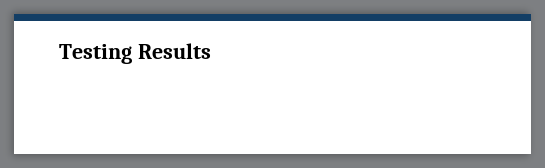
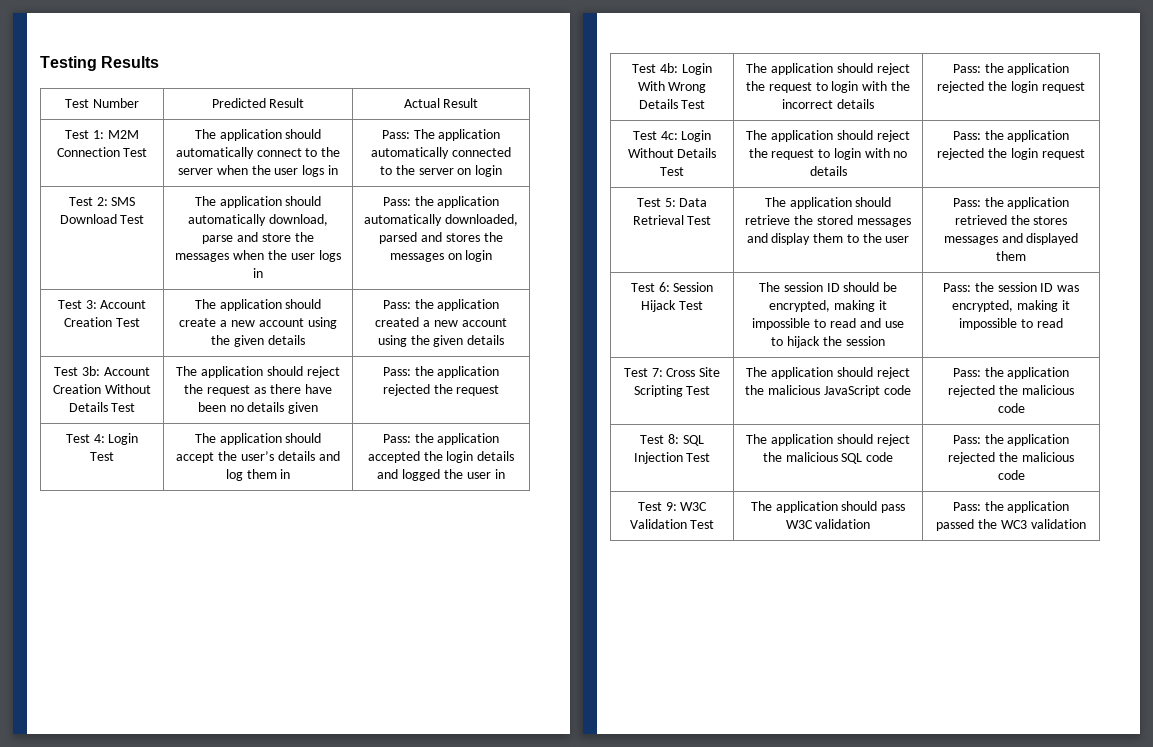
(211, 51) none -> [65,98,139,108] [211,98,305,108] [403,98,479,108] [65,130,139,139] [56,147,148,157] [194,129,322,141] [175,147,341,159] [178,165,338,177] [381,129,501,141] [371,147,511,159] [379,165,503,177] [68,197,136,206] [59,214,145,224] [194,196,322,208] [188,214,328,226] [202,232,314,244] [175,250,341,262] [253,268,263,278] [382,196,500,208] [364,214,518,226] [379,232,503,244] [389,250,493,262] [57,300,147,309] [64,317,140,327] [194,299,322,311] [179,317,337,329] [211,335,305,347] [382,299,500,311] [375,317,507,327] [377,335,505,347] [54,366,150,376] [53,384,151,394] [68,402,136,412] [176,366,340,378] [184,384,332,396] [197,402,319,414] [382,366,500,378] [382,384,500,396] [65,433,139,445] [90,452,114,461] [194,433,322,445] [176,451,340,463] [225,469,291,481] [382,433,500,445] [367,451,515,463] [377,469,505,481] [632,63,712,75] [637,81,707,93] [638,99,706,109] [746,63,910,75] [746,81,910,93] [782,99,874,109] [952,63,1070,75] [937,81,1085,93] [632,130,712,142] [627,148,717,158] [660,167,684,176] [746,130,910,142] [748,148,908,160] [809,166,847,176] [952,130,1070,142] [937,148,1085,160] [636,198,708,207] [632,215,712,225] [764,197,892,209] [745,215,911,227] [746,233,910,245] [952,197,1070,209] [954,215,1068,225] [943,233,1079,245] [996,251,1026,261] [630,282,714,292] [641,300,703,312] [758,282,898,292] [769,300,887,312] [752,318,904,330] [771,336,885,348] [942,282,1080,292] [952,300,1070,312] [959,318,1063,330] [623,367,721,377] [633,385,711,397] [746,367,910,379] [745,385,911,397] [952,367,1070,379] [948,385,1074,397] [997,403,1025,413] [640,434,704,446] [633,452,711,464] [746,434,910,446] [762,452,894,464] [952,434,1070,446] [948,452,1074,464] [997,470,1025,480] [637,502,708,511] [629,519,715,529] [750,501,906,513] [785,519,871,529] [952,501,1070,513] [936,519,1086,531] // Test Number | Predicted Result | Actual Result // Test 1: M2M Connection Test | The application should automatically connect to the server when the user logs in | Pass: The application automatically connected to the server on login // Test 2: SMS Download Test | The application should automatically download, parse and store the messages when the user logs in | Pass: the application automatically downloaded, parsed and stores the messages on login // Test 3: Account Creation Test | The application should create a new account using the given details | Pass: the application created a new account using the given details // Test 3b: Account Creation Without Details Test | The application should reject the request as there have been no details given | Pass: the application rejected the request // Test 4: Login Test | The application should accept the user’s details and log them in | Pass: the application accepted the login details and logged the user in // Test 4b: Login With Wrong Details Test | The application should reject the request to login with the incorrect details | Pass: the application rejected the login request // Test 4c: Login Without Details Test | The application should reject the request to login with no details | Pass: the application rejected the login request // Test 5: Data Retrieval Test | The application should retrieve the stored messages and display them to the user | Pass: the application retrieved the stores messages and displayed them // Test 6: Session Hijack Test | The session ID should be encrypted, making it impossible to read and use to hijack the session | Pass: the session ID was encrypted, making it impossible to read // Test 7: Cross Site Scripting Test | The application should reject the malicious JavaScript code | Pass: the application rejected the malicious code // Test 8: SQL Injection Test | The application should reject the malicious SQL code | Pass: the application rejected the malicious code // Test 9: W3C Validation Test | The application should pass W3C validation | Pass: the application passed the WC3 validation

